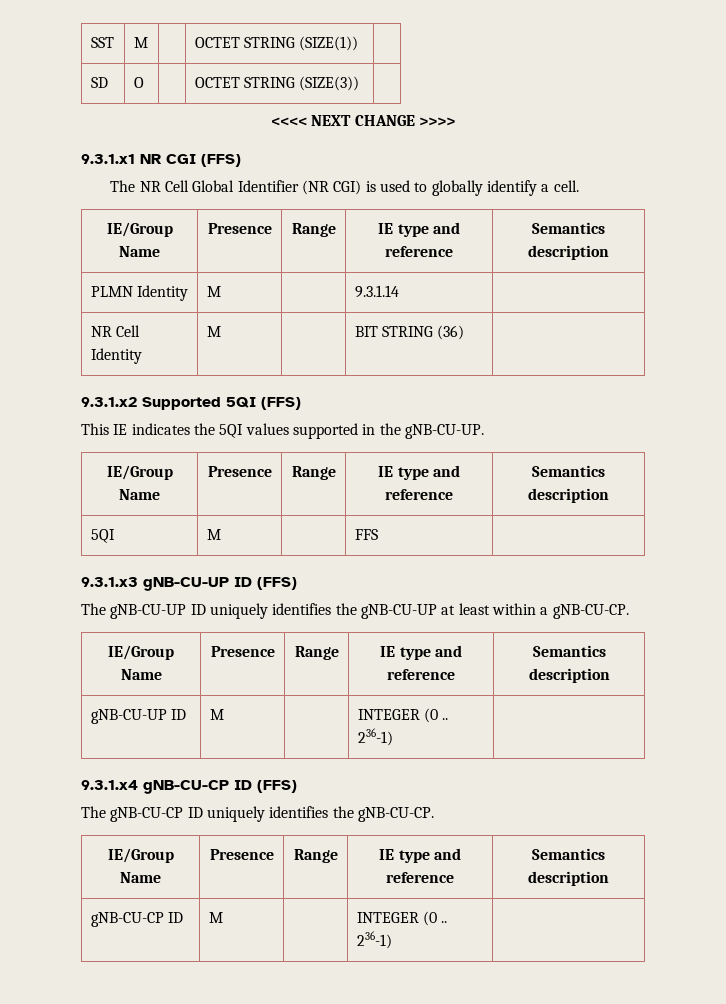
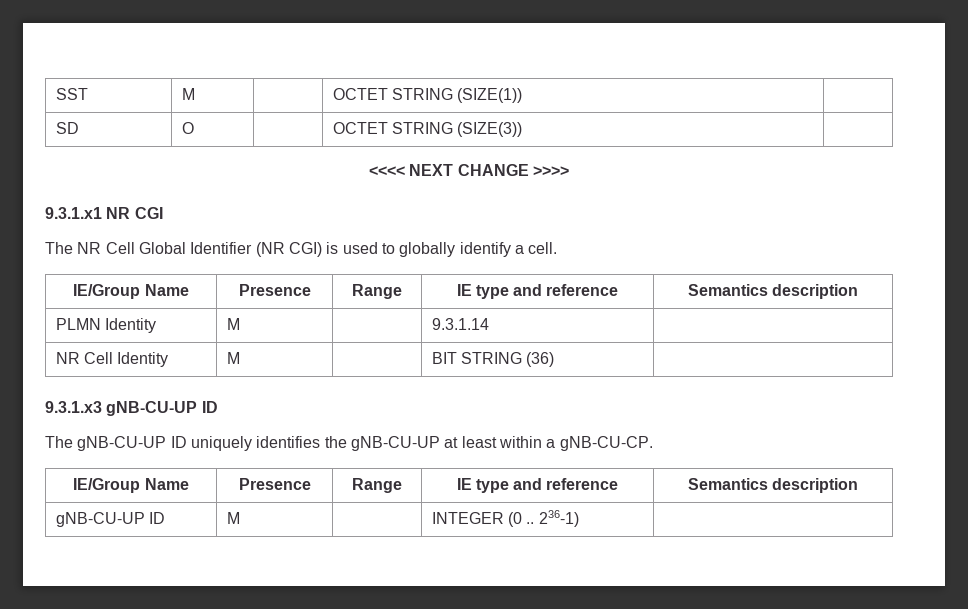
[201,154,241,167] (FFS) -> (163, 213) none
[81,397,301,410] [81,423,484,439] [106,465,173,480] [119,489,160,500] [207,466,272,477] [291,466,336,480] [378,465,460,480] [385,489,453,500] [532,465,605,477] [528,488,609,503] [90,529,115,543] [206,529,221,540] [354,529,378,540] // 9.3.1.x2 Supported 5QI (FFS) // This IE indicates the 5QI values supported in the gNB-CU-UP. // IE/Group Name | Presence | Range | IE type and reference | Semantics description // 5QI | M | | FFS | -> (555, 359) none
[257,577,297,590] (FFS) -> (218, 407) none
[81,780,297,794] [81,806,434,822] [107,848,174,863] [120,872,161,883] [209,849,274,860] [293,849,338,863] [379,848,461,863] [386,872,454,883] [532,848,605,860] [528,871,609,886] [90,912,183,927] [208,912,223,923] [356,911,448,926] [356,931,392,949] // 9.3.1.x4 gNB-CU-CP ID (FFS) // The gNB-CU-CP ID uniquely identifies the gNB-CU-CP. // IE/Group Name | Presence | Range | IE type and reference | Semantics description // gNB-CU-CP ID | M | | INTEGER (0 .. 236-1) | -> (579, 518) none

